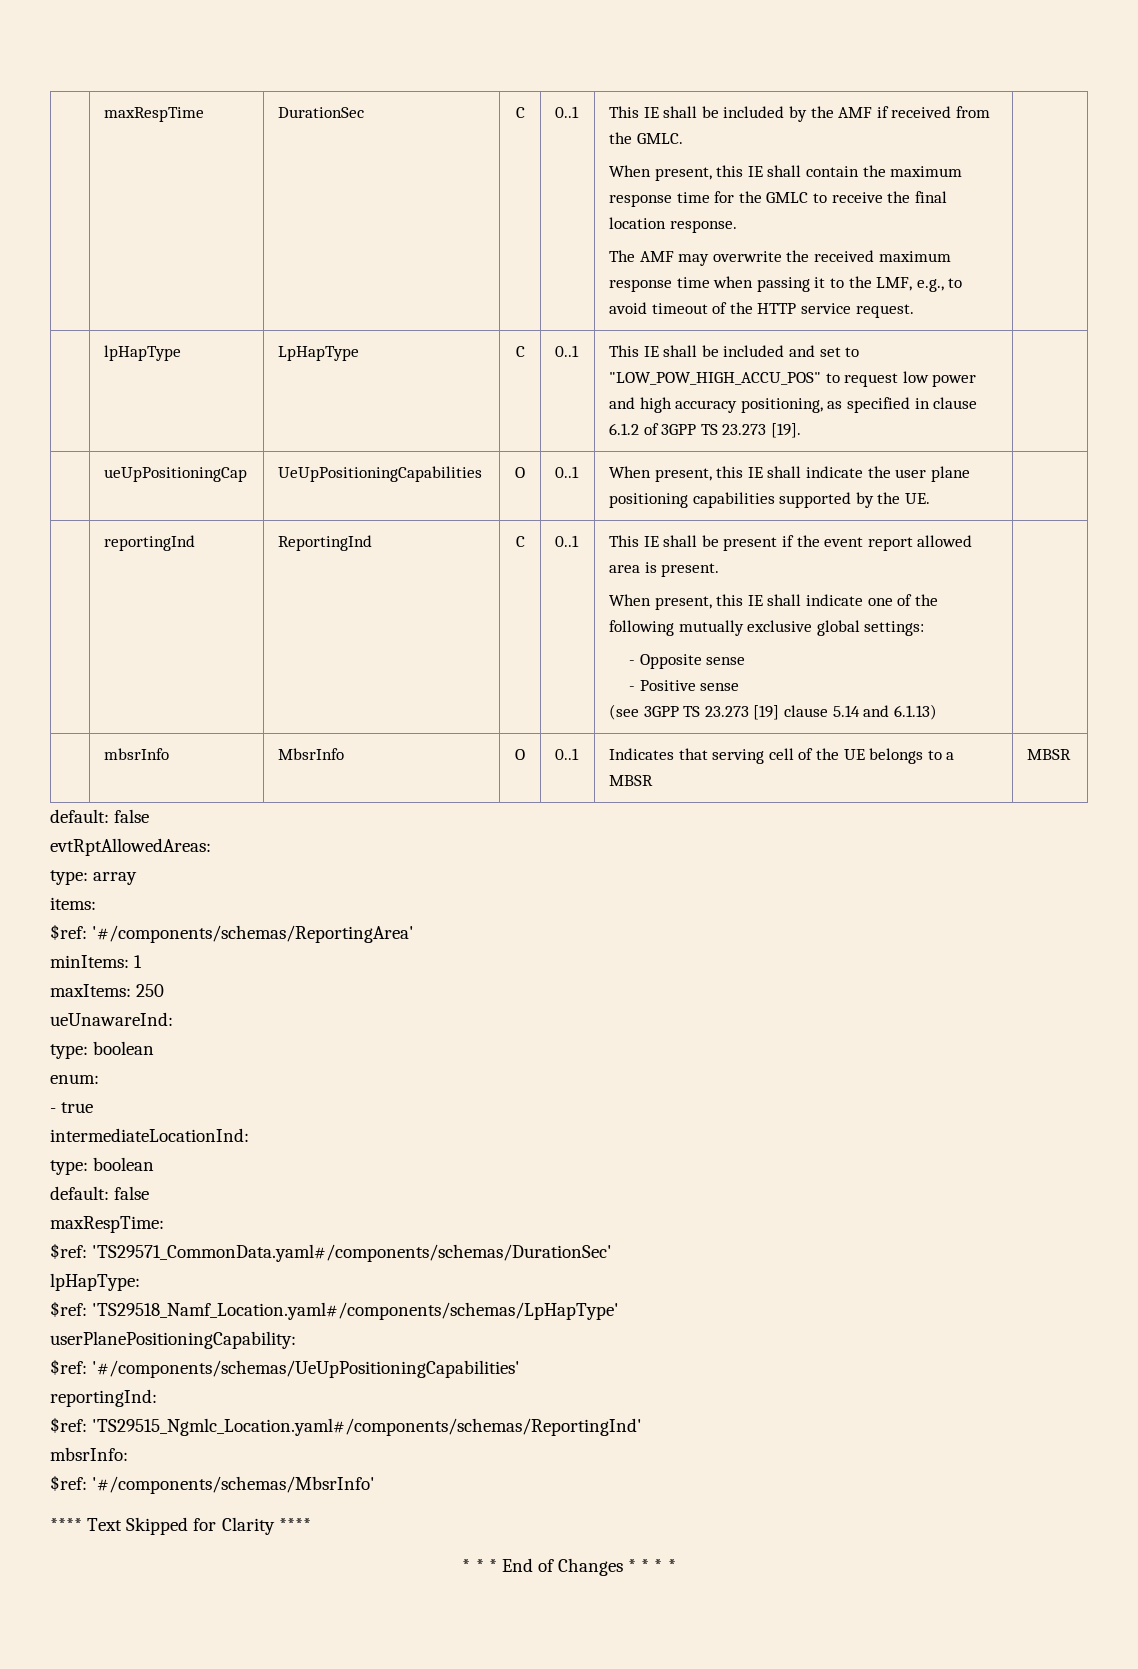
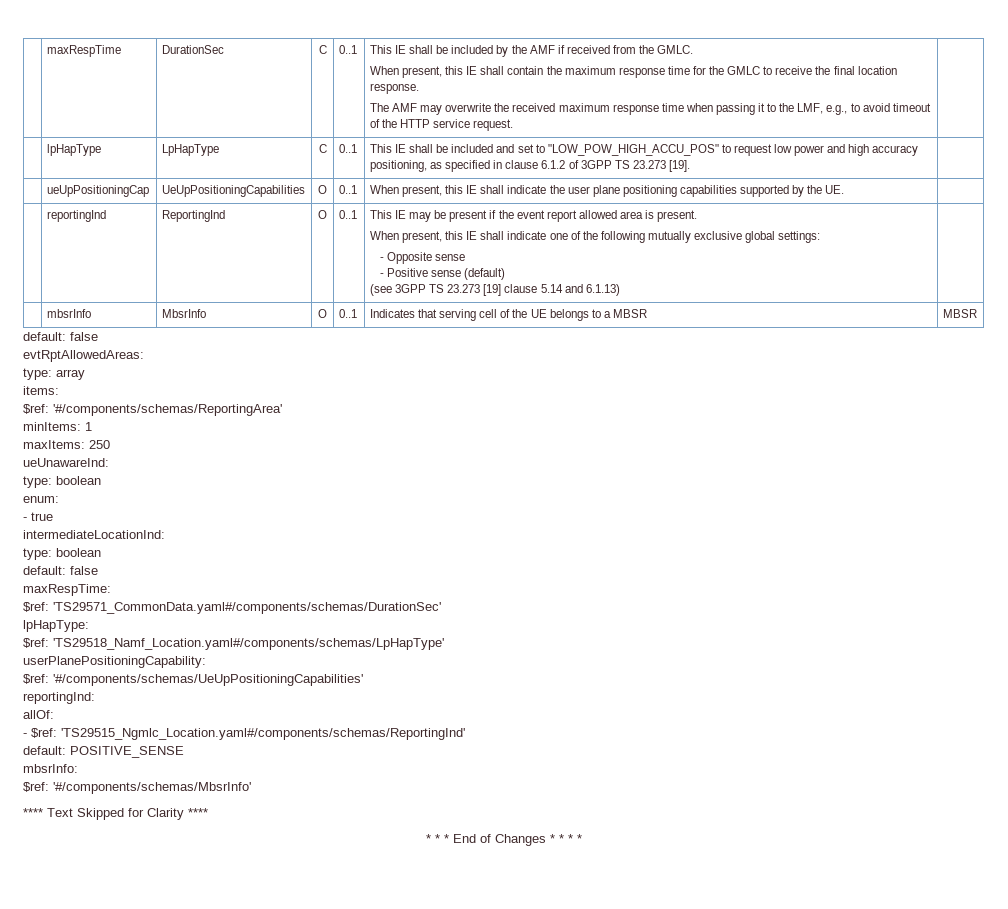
[515,536,525,547] [555,535,580,547] [609,535,698,547] C | 0..1 | This IE shall -> [318,210,327,219] [338,210,357,219] [369,210,432,222] O | 0..1 | This IE may
(740, 687) none -> [463,268,505,280] (default)
(157, 1398) none -> [23,710,54,719] [23,733,27,737] allOf: // -
(643, 1427) none -> [23,746,184,758] // default: POSITIVE_SENSE

